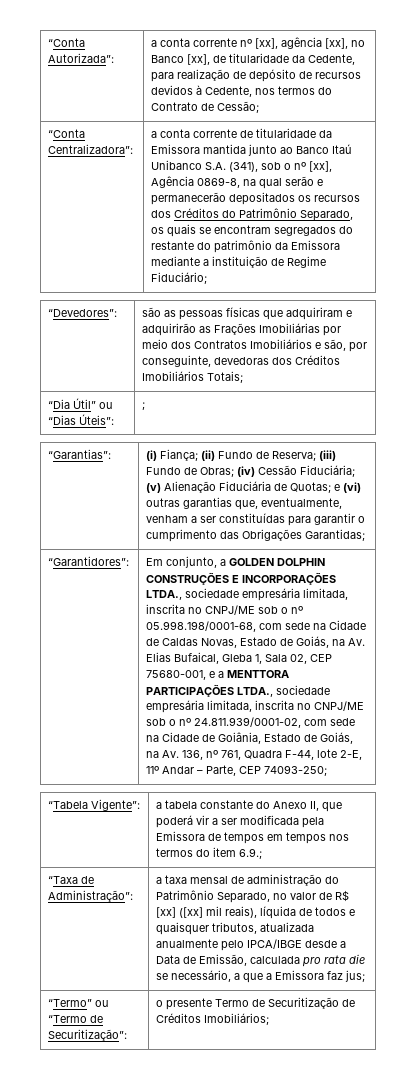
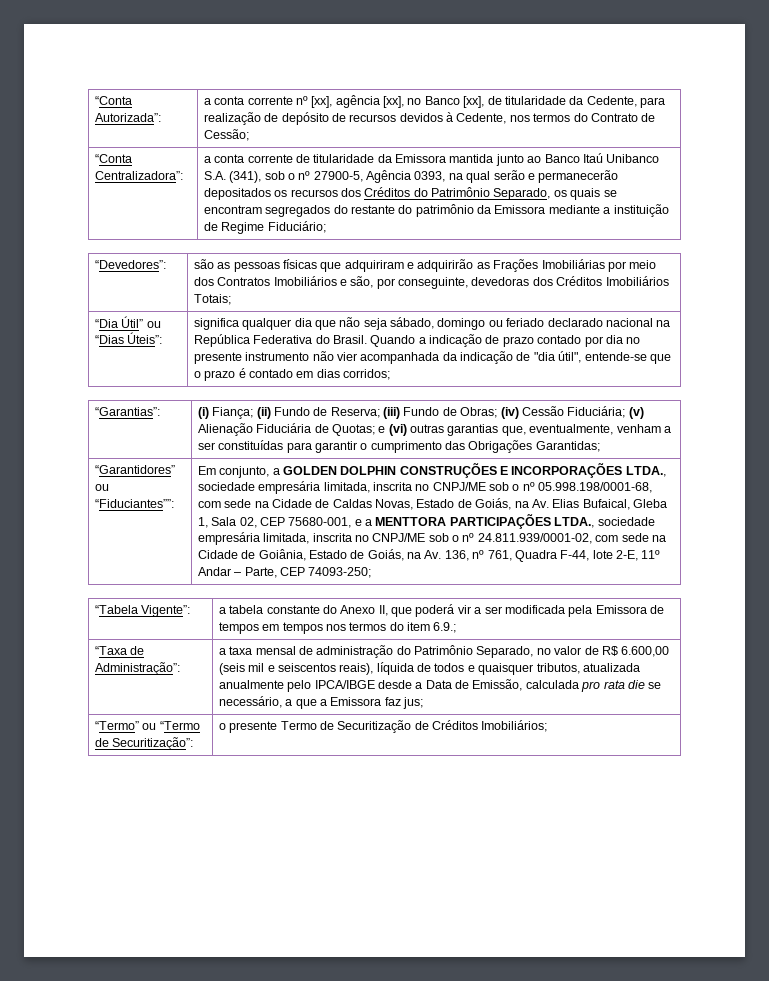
[309,161,333,172] [151,176,241,188] [xx], Agência 0869-8, -> [313,170,446,183] 27900-5, Agência 0393,
[142,402,146,410] ; -> [193,317,671,330] [193,334,641,347] [193,351,671,364] [193,368,391,381] significa qualquer dia que não seja sábado, domingo ou feriado declarado nacional na República Federativa do Brasil. Quando a indicação de prazo contado por dia no presente instrumento não vier acompanhada da indicação de "dia útil", entende-se que o prazo é contado em dias corridos;
[48,556,130,566] “Garantidores”: -> [94,465,175,474] [94,484,109,491] [94,499,174,508] “Garantidores” ou “Fiduciantes””:
[156,906,223,918] [xx] ([xx] mil -> [621,646,670,657] [218,663,336,675] 6.600,00 (seis mil e seiscentos

